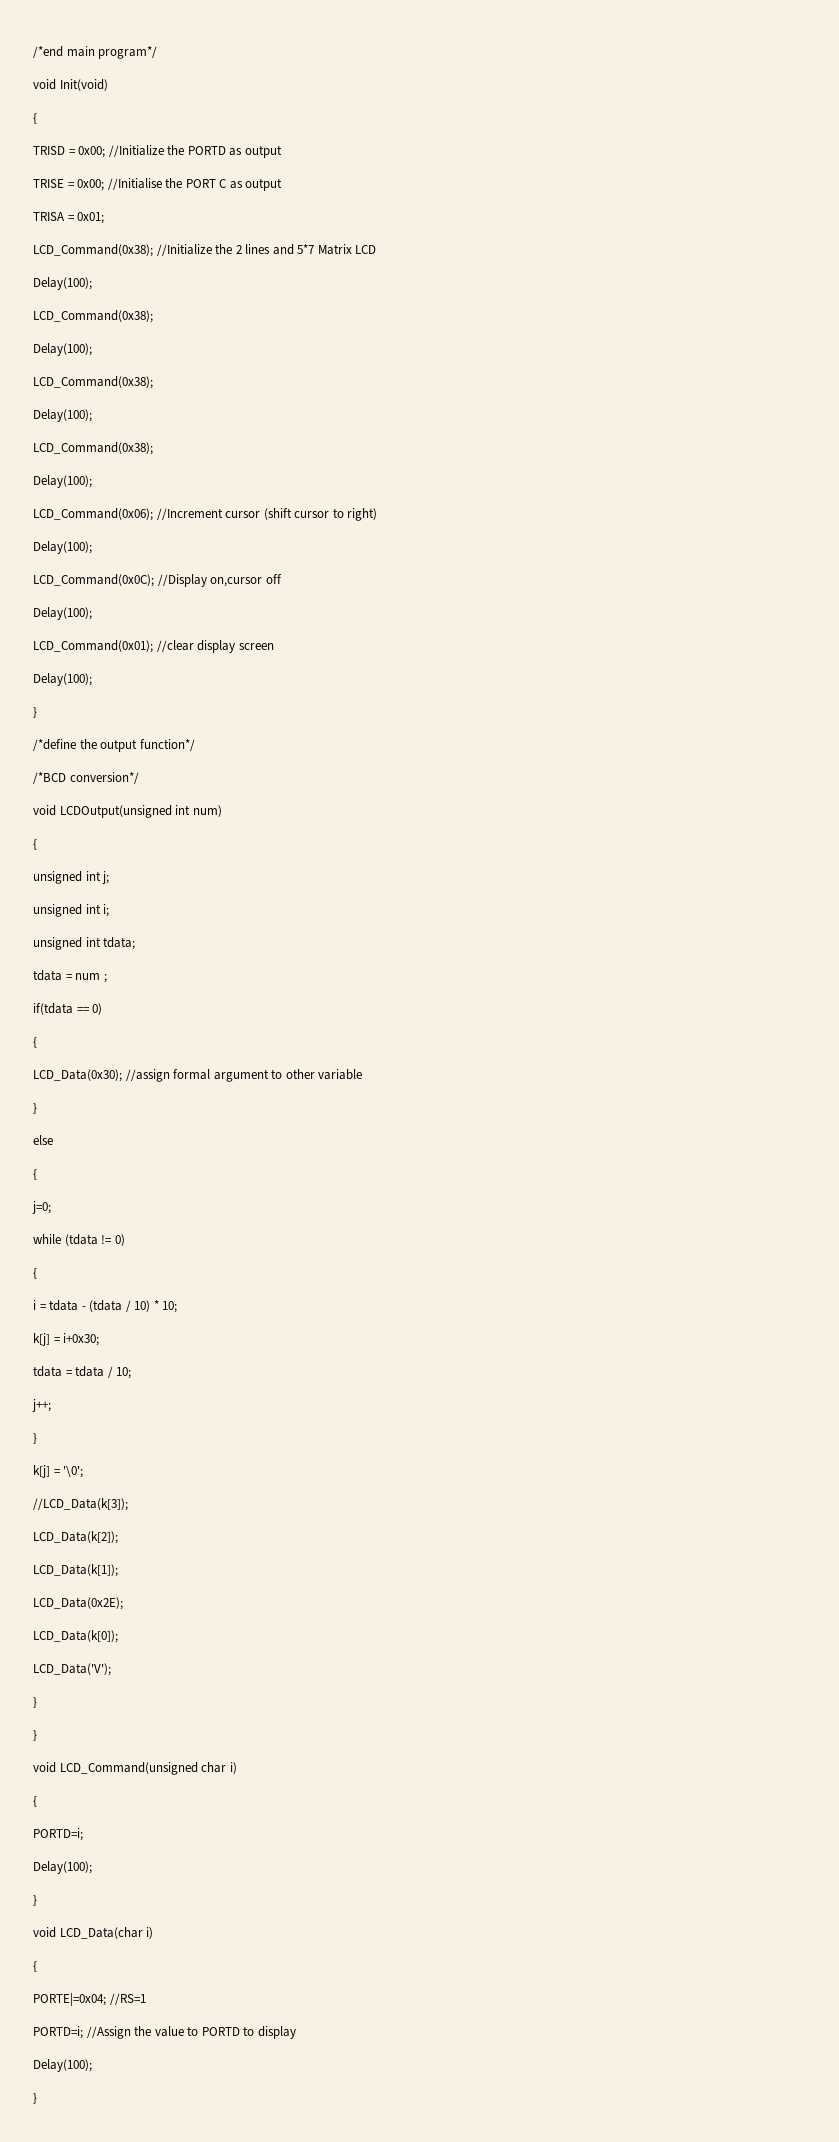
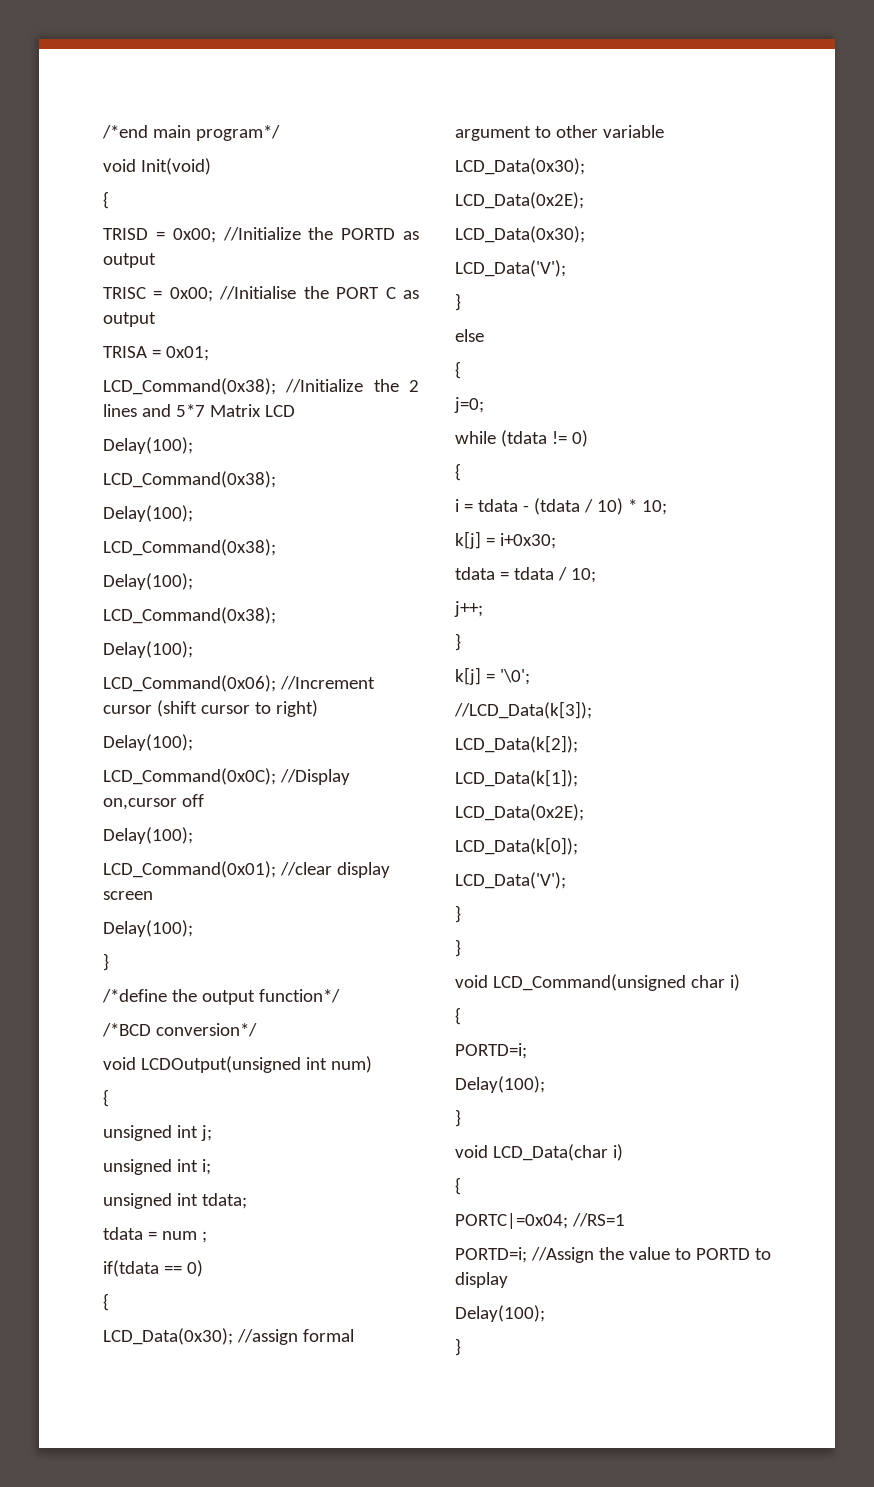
[33,179,64,188] TRISE -> [103,287,146,299] TRISC
(363, 1074) none -> [455,158,585,175] [455,192,584,209] [455,226,585,243] [455,260,566,277] // LCD_Data(0x30); // LCD_Data(0x2E); // LCD_Data(0x30); // LCD_Data('V');
[33,1993,106,2007] PORTE|=0x04; -> [455,1213,568,1229] PORTC|=0x04;

